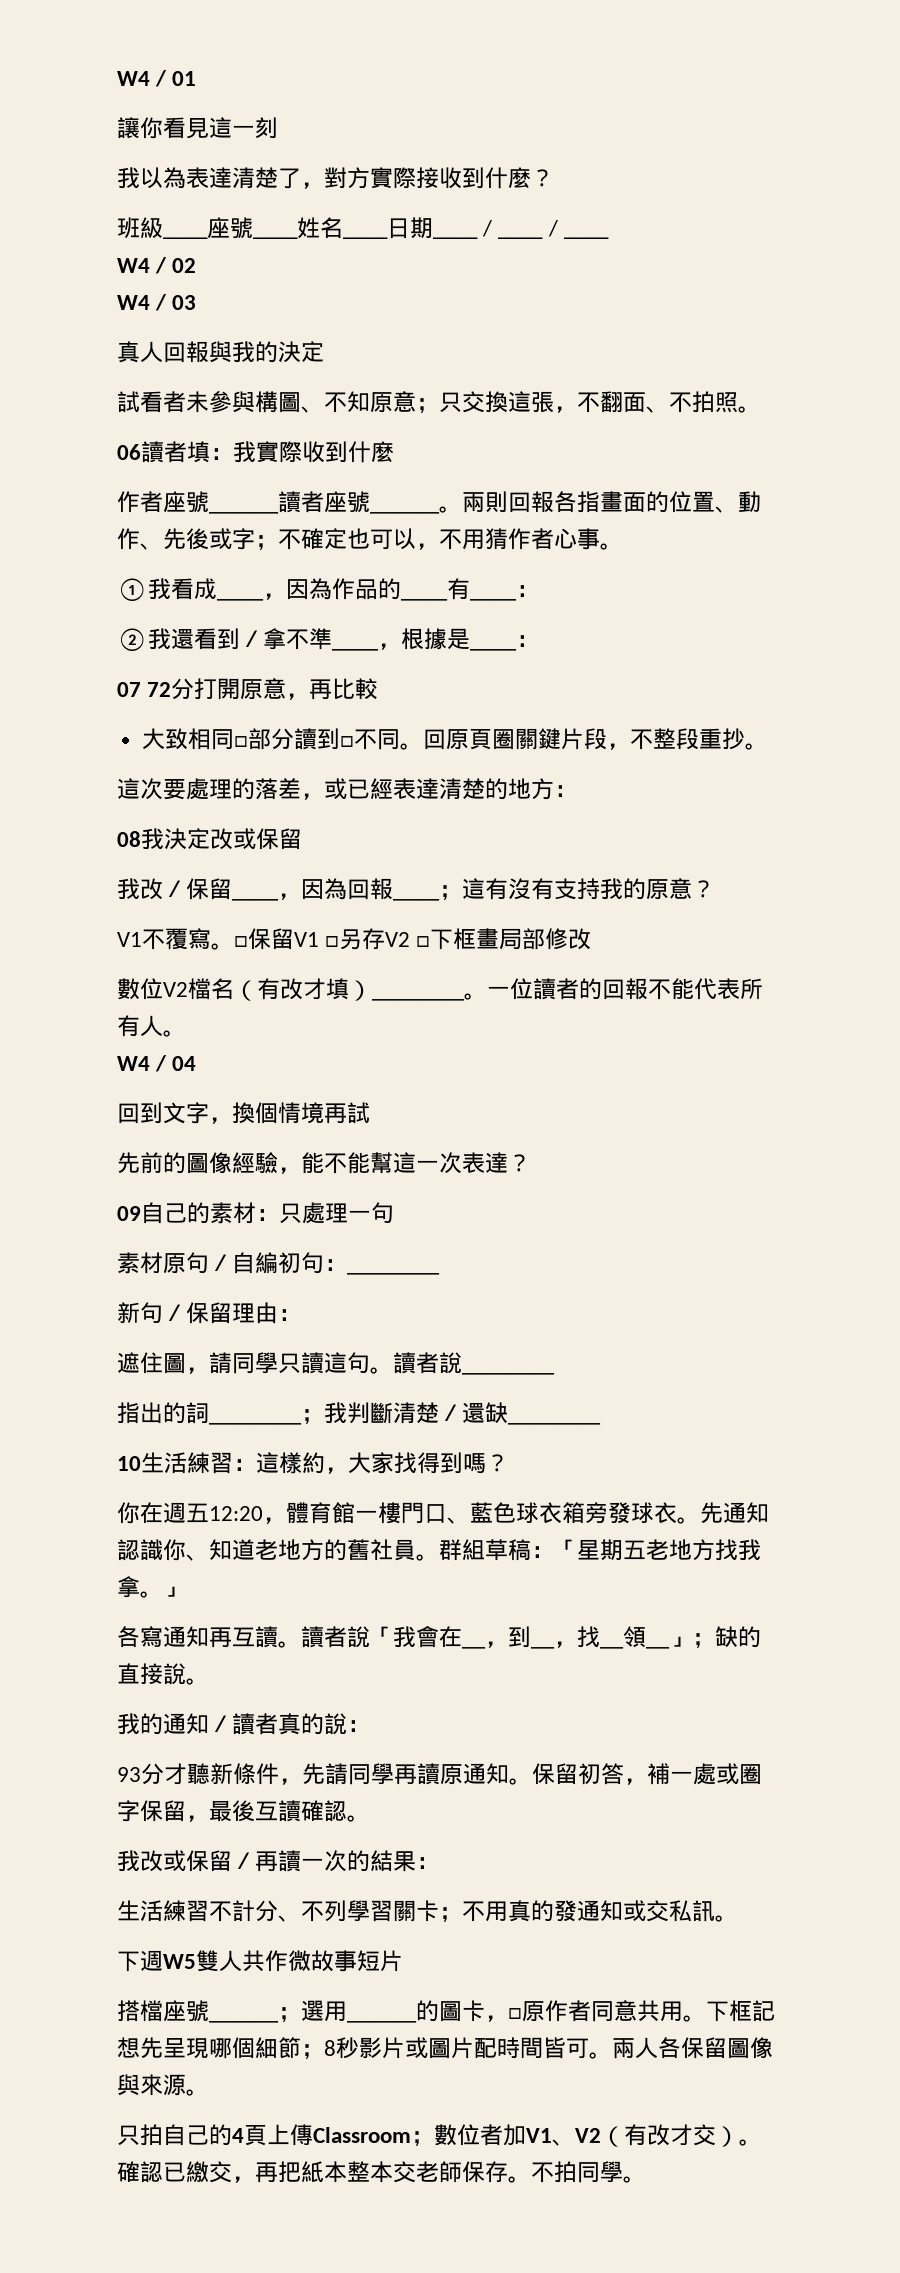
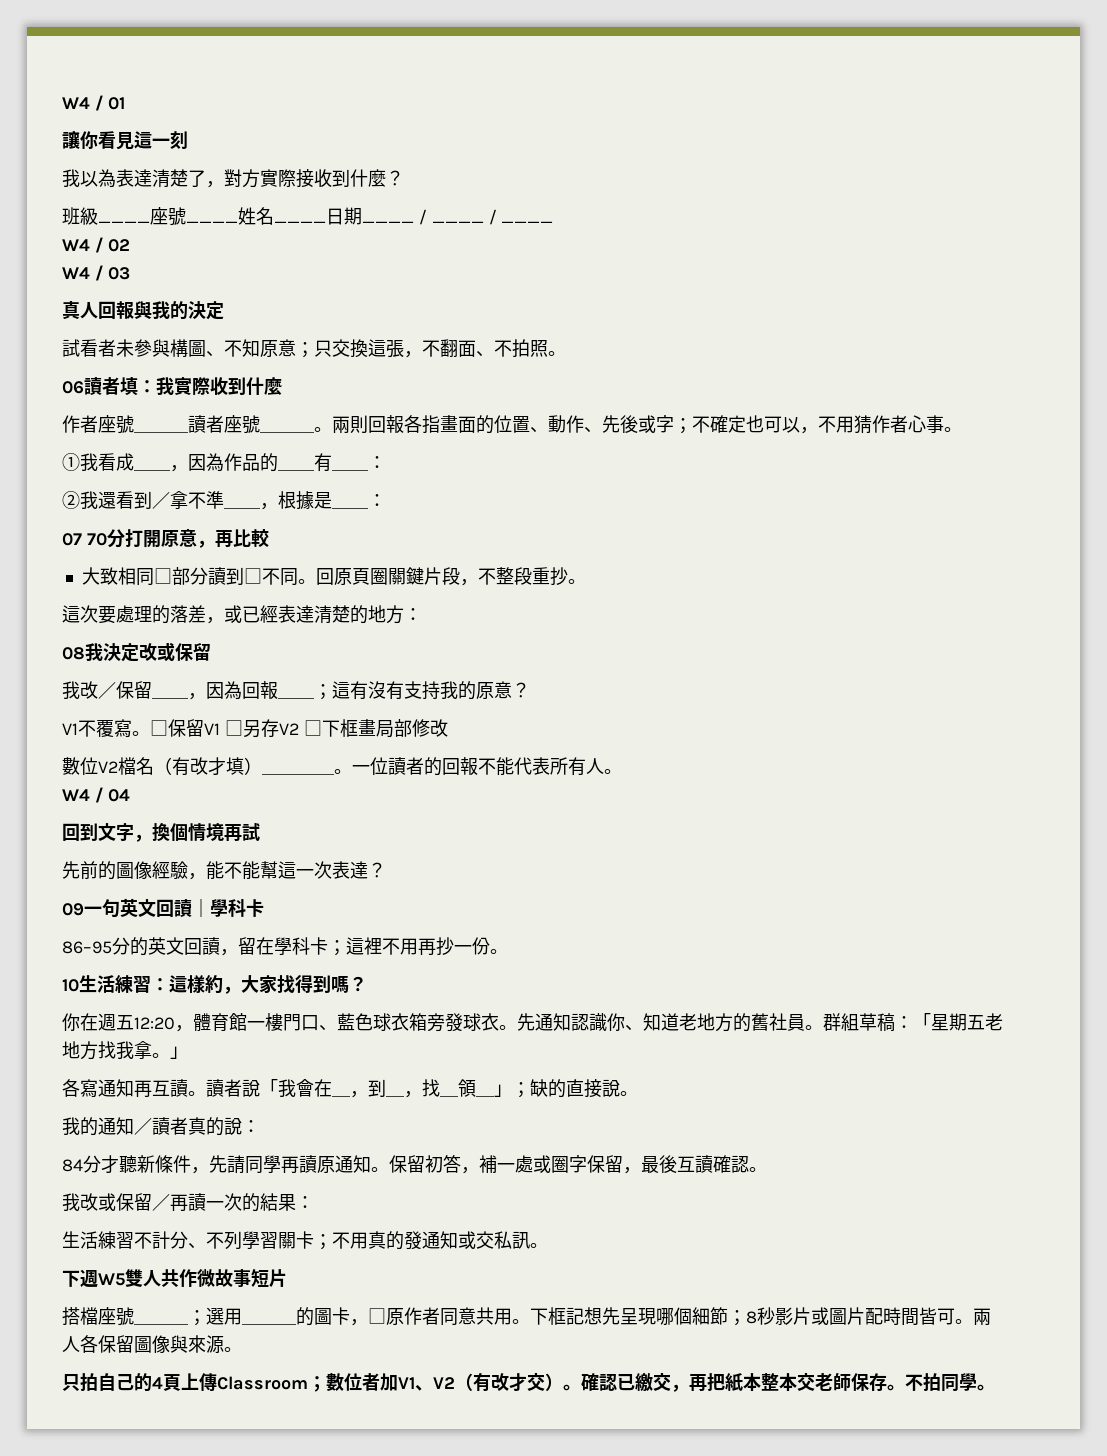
[147,682,172,697] 72 -> [86,533,107,546] 70
[141,1202,394,1224] [117,1252,347,1274] [347,1271,440,1275] [117,1302,301,1324] [117,1352,555,1375] [117,1402,601,1425] 自己的素材：只處理一句 // 素材原句／自編初句：＿＿＿＿ // 新句／保留理由： // 遮住圖，請同學只讀這句。讀者說＿＿＿＿ // 指出的詞＿＿＿＿；我判斷清楚／還缺＿＿＿＿ -> [84,898,264,918] [62,937,508,956] 一句英文回讀｜學科卡 // 86–95分的英文回讀，留在學科卡；這裡不用再抄一份。
[117,1767,141,1782] 93 -> [62,1159,83,1172] 84

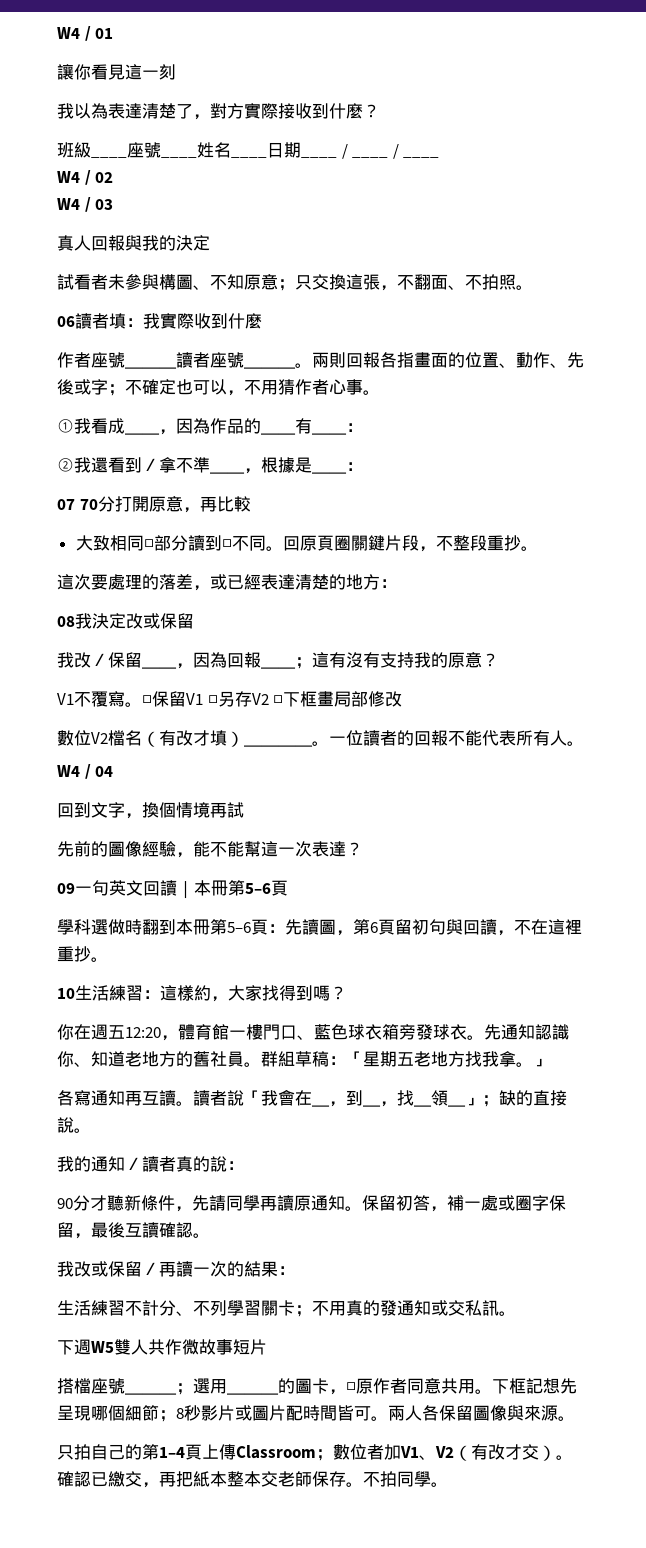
[210,899,264,917] [62,937,490,956] 學科卡 // 86–95分的英文回讀，留在學科卡；這裡不用再抄一份 -> [194,880,288,896] [57,918,582,936] [57,946,91,962] 本冊第5–6頁 // 學科選做時翻到本冊第5–6頁：先讀圖，第6頁留初句與回讀，不在這裡重抄
[62,1159,83,1172] 84 -> [57,1198,73,1209] 90
[152,1377,163,1389] 4 -> [142,1444,185,1460] 第1–4

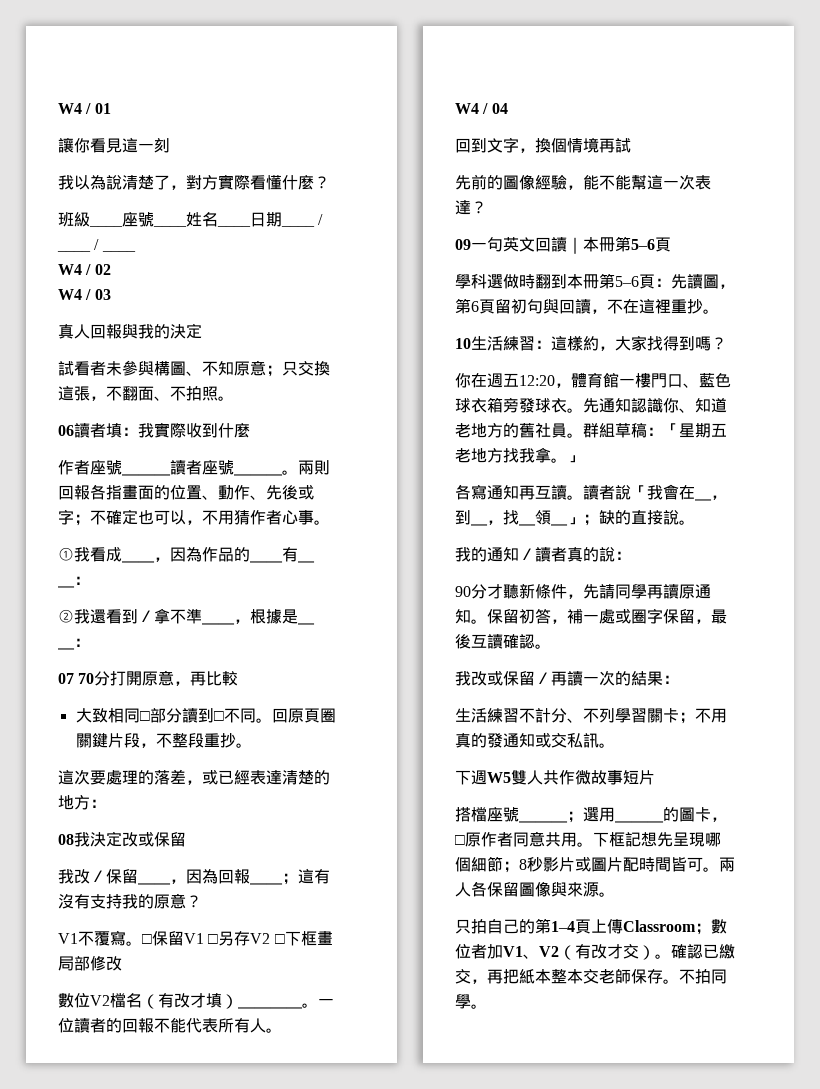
[108,103,142,119] 表達 -> [106,175,122,190] 說
[278,103,329,119] 接收到 -> [250,175,282,190] 看懂

